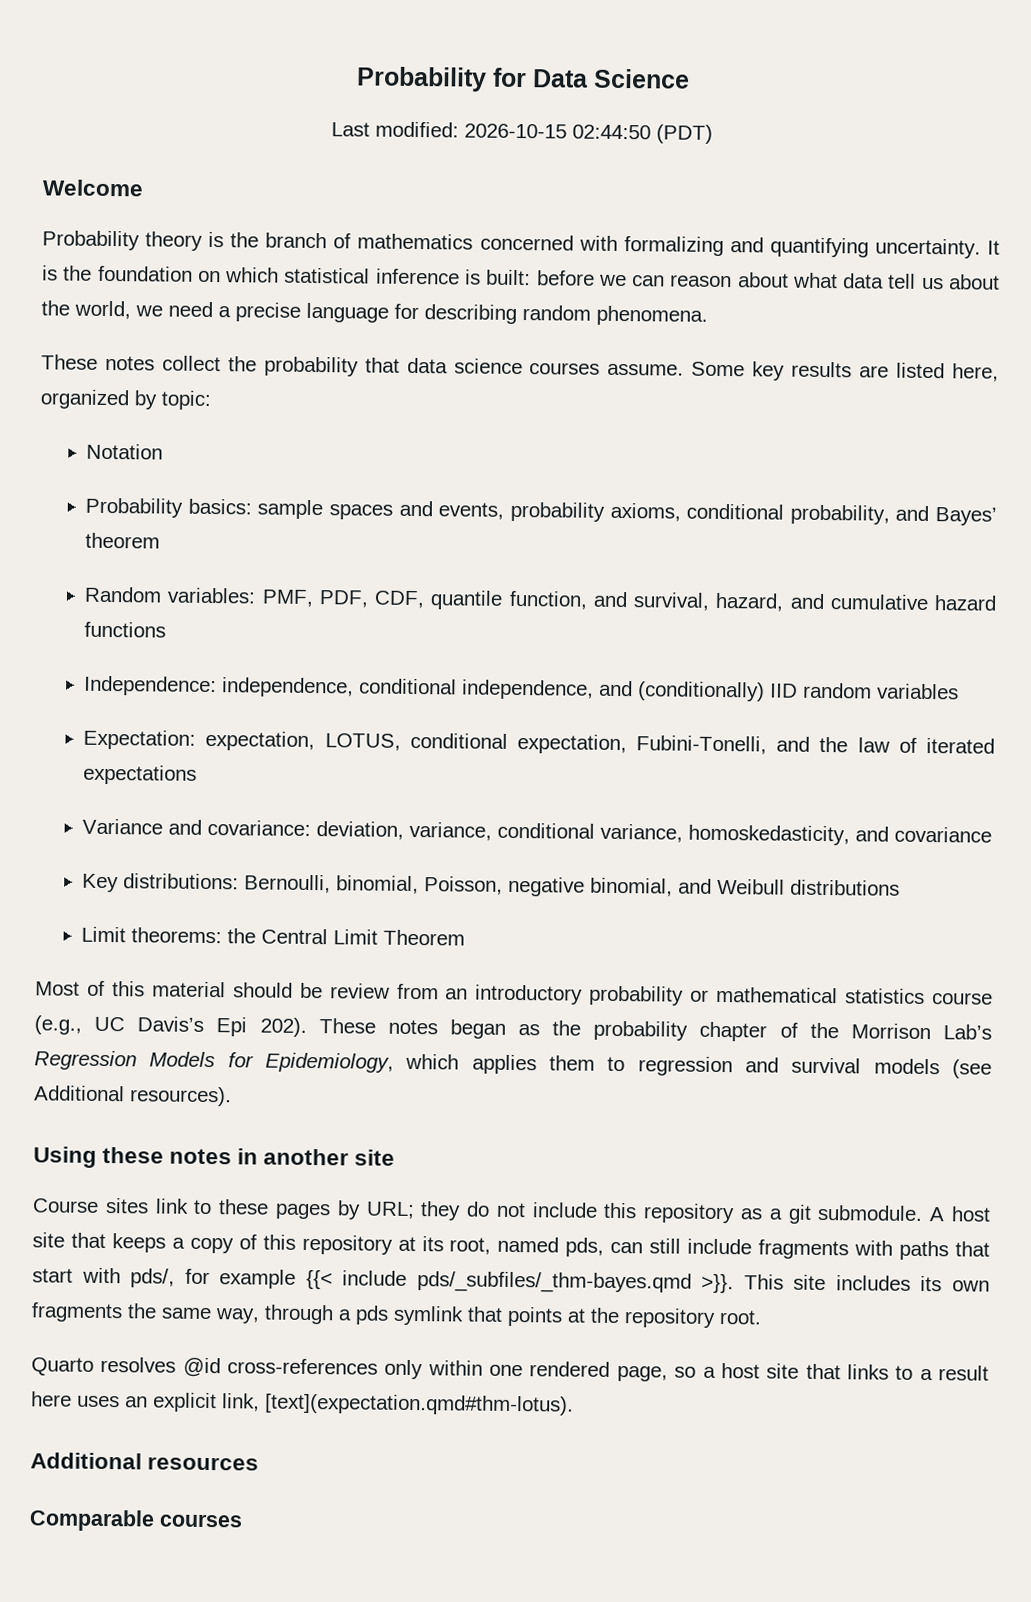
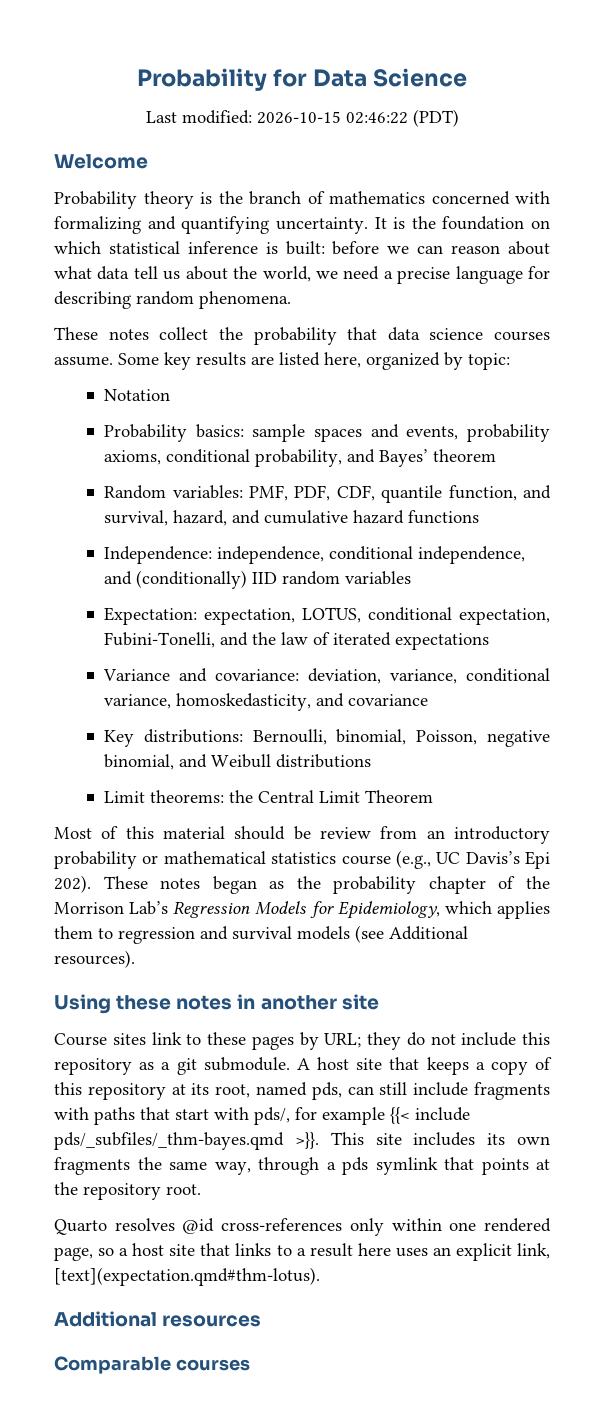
[572,124,651,140] 02:44:50 -> [345,112,408,124] 02:46:22

